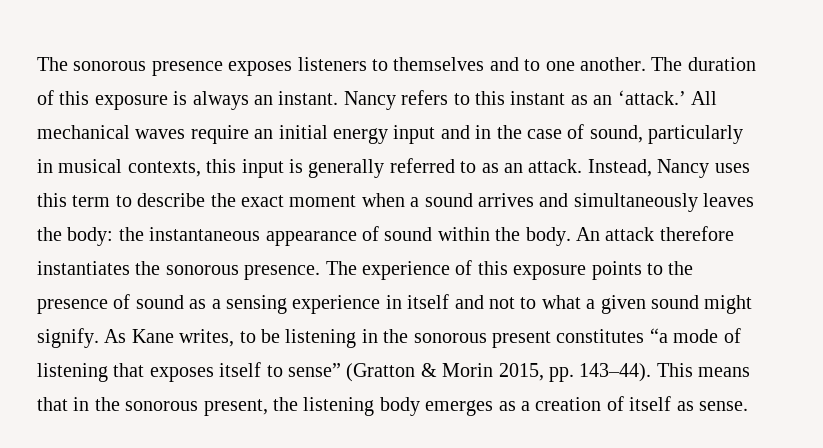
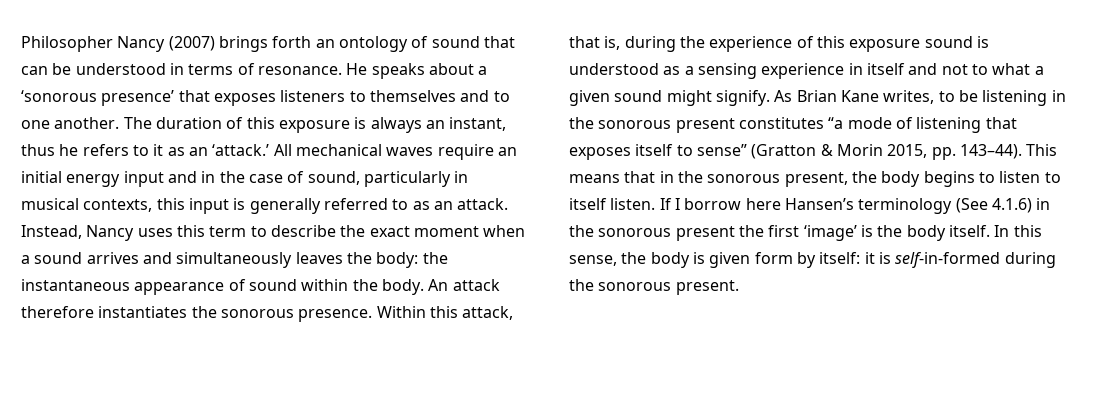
[37,57,223,76] The sonorous presence -> [21,36,515,52] [21,63,488,79] [21,90,210,106] Philosopher Nancy (2007) brings forth an ontology of sound that can be understood in terms of resonance. He speaks about a ‘sonorous presence’ that
[278,90,566,110] instant. Nancy refers to this instant -> [449,117,507,131] [21,144,164,156] instant, thus he refers to it
[325,260,694,280] [37,294,184,314] The experience of this exposure points to the presence of sound -> [376,306,514,320] [569,36,989,52] [569,63,659,75] Within this attack, that is, during the experience of this exposure sound is understood
(127, 336) none -> [796,90,837,102] Brian
[303,396,748,416] listening body emerges as a creation of itself as sense. -> [881,171,1061,187] [569,198,1051,214] [569,225,1042,241] [569,252,1056,268] [569,279,739,295] body begins to listen to itself listen. If I borrow here Hansen’s terminology (See 4.1.6) in the sonorous present the first ‘image’ is the body itself. In this sense, the body is given form by itself: it is self-in-formed during the sonorous present.

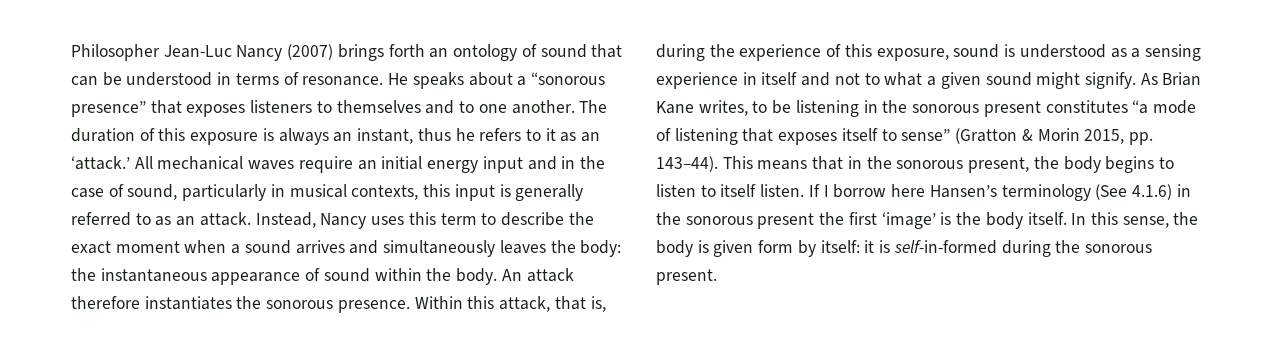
(113, 44) none -> [163,45,232,58] Jean-Luc
[21,90,175,106] ‘sonorous presence’ -> [530,72,605,85] [71,101,146,117] “sonorous presence”
[849,39,921,52] exposure -> [876,48,949,61] exposure,

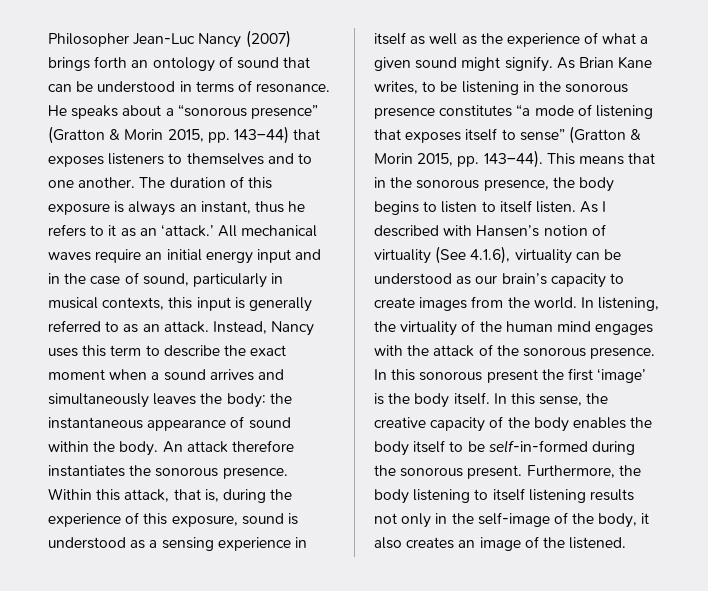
(146, 109) none -> [48,126,289,144] (Gratton & Morin 2015, pp. 143–44)
[801,72,880,86] and not to -> [410,32,599,47] as well as the experience of
[983,101,1041,117] present -> [374,107,435,119] presence
[968,157,1030,173] present, -> [483,179,549,191] presence,
[808,184,1191,201] [656,212,681,225] If I borrow here Hansen’s terminology (See 4.1.6) in the -> [580,201,607,213] [374,224,606,237] [374,246,621,264] [374,273,624,288] [374,296,660,311] [374,320,654,336] [374,344,656,359] [374,369,416,381] As I described with Hansen’s notion of virtuality (See 4.1.6), virtuality can be understood as our brain’s capacity to create images from the world. In listening, the virtuality of the human mind engages with the attack of the sonorous presence. In this
[656,240,891,257] body is given form by itself: it is -> [374,416,653,432] [374,440,485,456] creative capacity of the body enables the body itself to be
(717, 277) none -> [526,465,641,478] [374,488,634,504] [374,512,650,528] [374,536,627,551] Furthermore, the body listening to itself listening results not only in the self-image of the body, it also creates an image of the listened.

